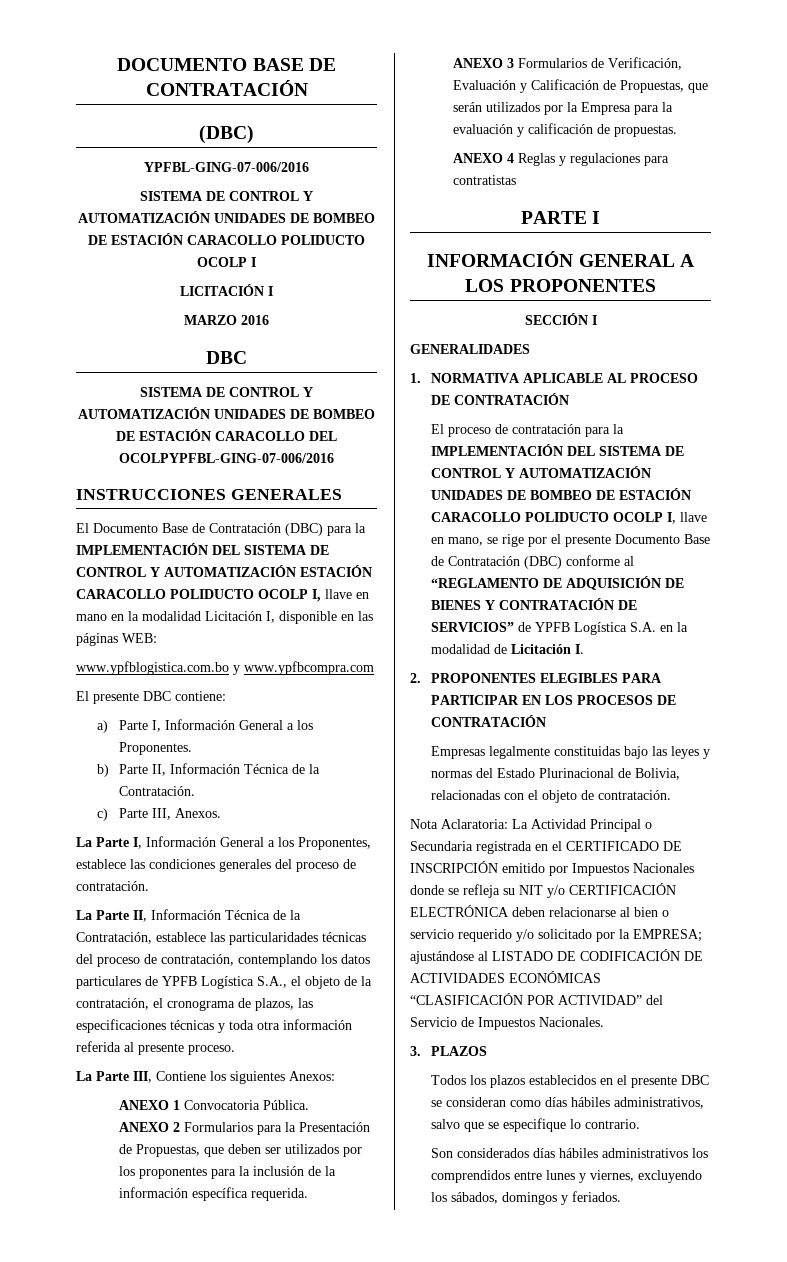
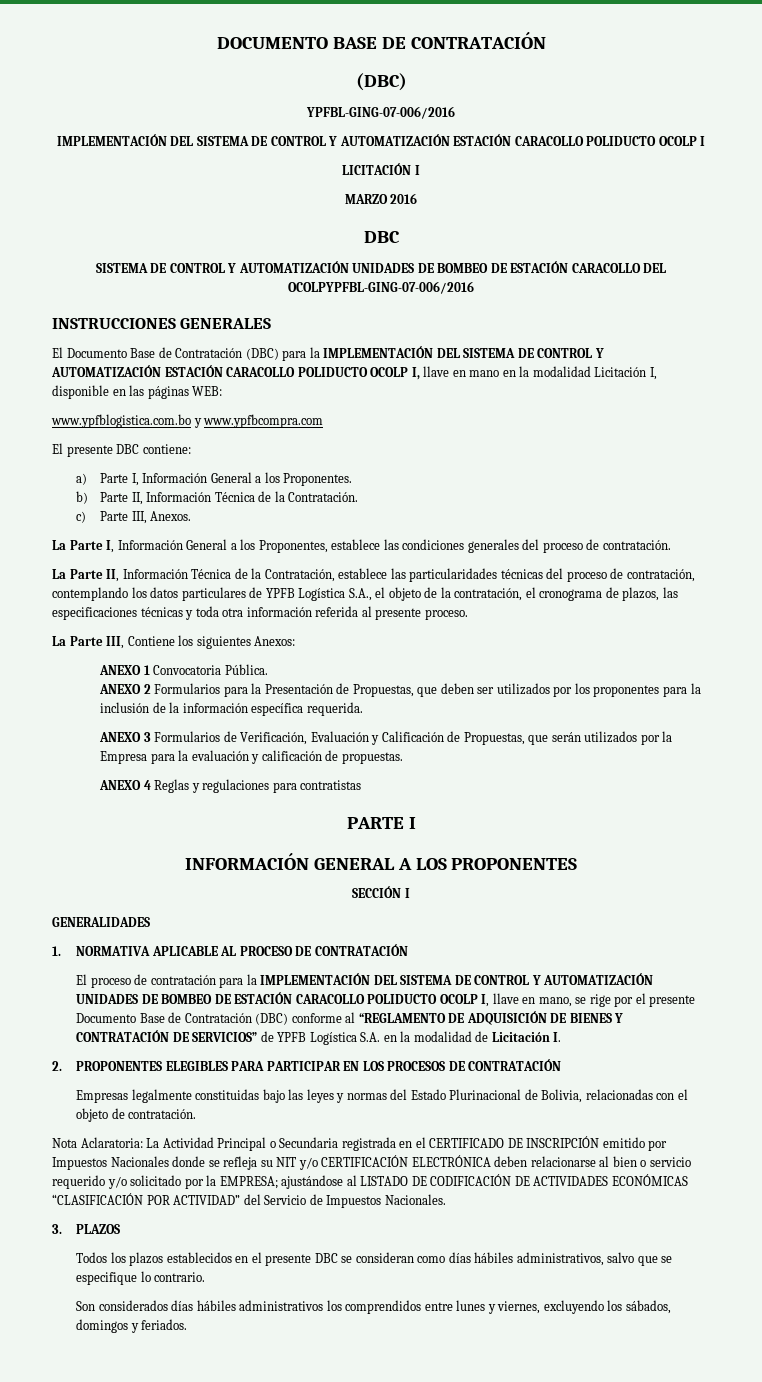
[140,191,313,201] [78,211,375,223] [88,235,107,245] SISTEMA DE CONTROL Y AUTOMATIZACIÓN UNIDADES DE BOMBEO DE -> [56,134,450,146] IMPLEMENTACIÓN DEL SISTEMA DE CONTROL Y AUTOMATIZACIÓN

